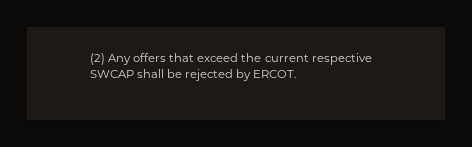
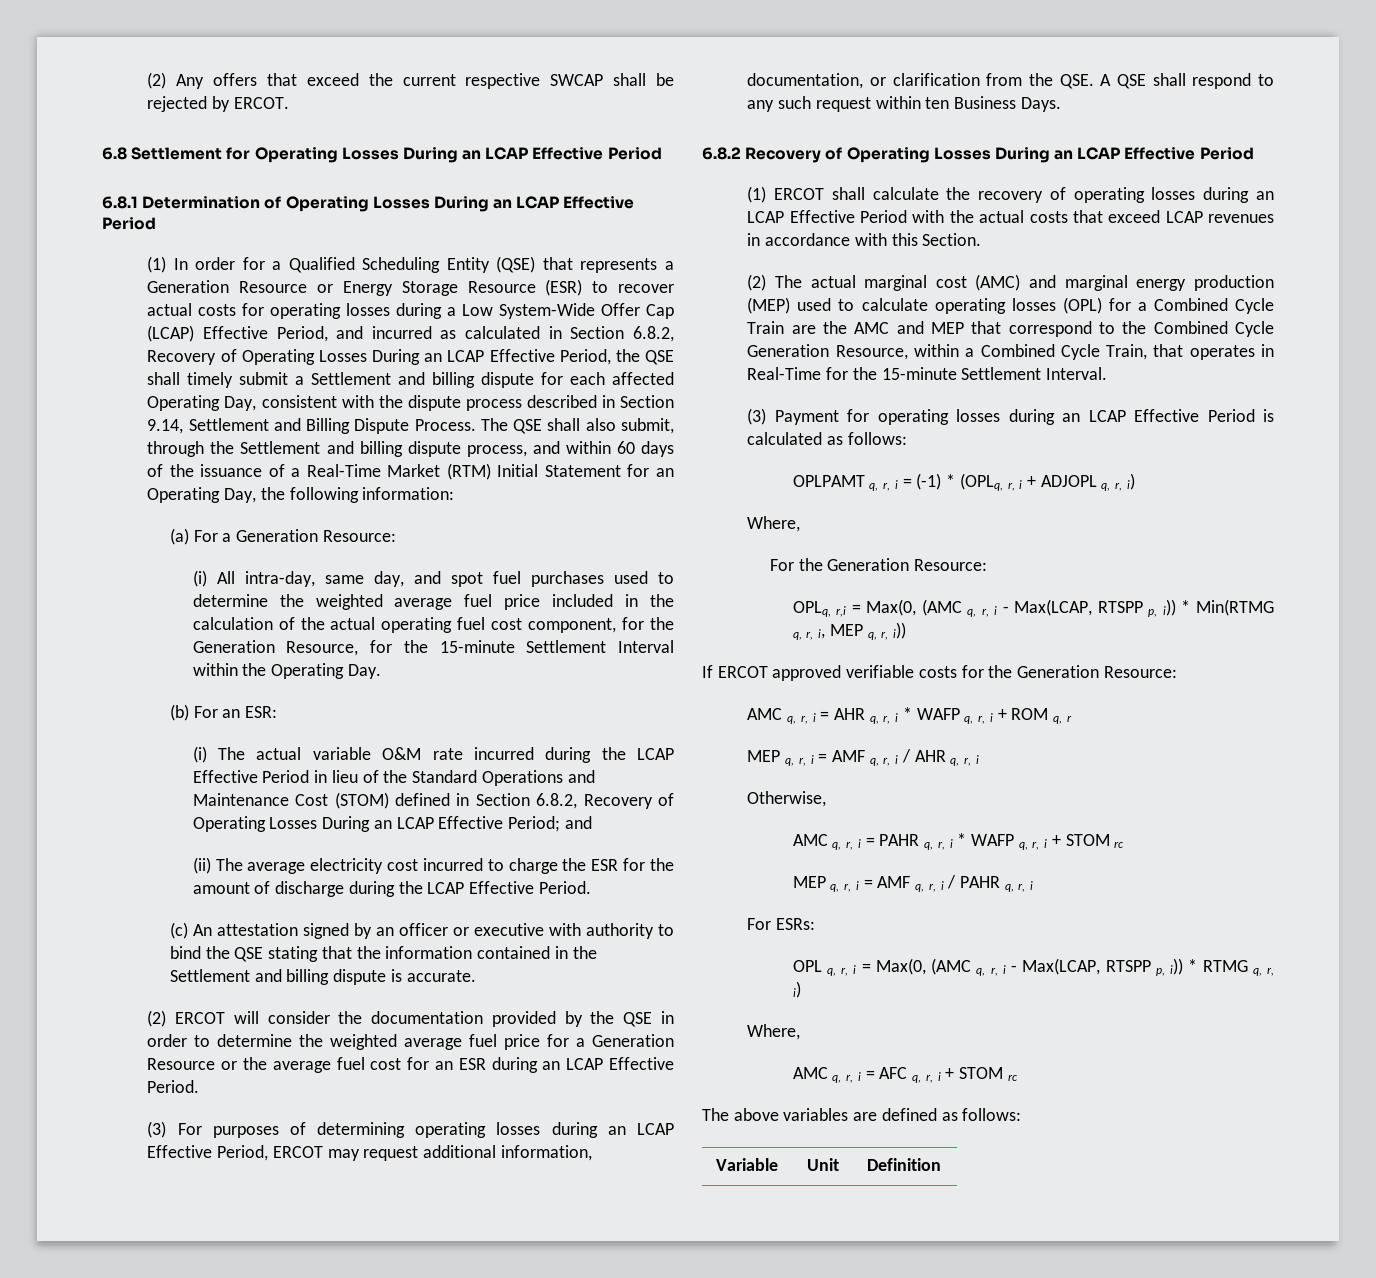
(297, 74) none -> [102,147,662,163] [102,196,635,212] [102,217,156,230] [147,256,675,273] [147,279,675,296] [147,303,675,319] [147,325,675,342] [147,349,675,365] [147,372,675,388] [147,395,675,411] [147,418,674,434] [147,441,674,457] [147,463,675,480] [147,487,455,503] [170,528,396,545] [192,570,674,587] [192,594,674,610] [192,617,674,633] [192,640,674,656] [192,663,381,679] [170,704,278,721] [192,746,674,763] [192,770,595,786] [192,792,674,809] [192,816,592,832] [192,857,674,874] [192,881,591,897] [170,922,674,939] [170,946,597,962] [170,969,476,985] [147,1010,674,1027] [147,1034,675,1050] [147,1057,675,1073] [147,1080,200,1093] [147,1121,674,1138] [147,1145,592,1161] [747,73,1274,89] [747,96,1061,112] [702,147,1254,163] [747,186,1274,203] [747,210,1274,223] [747,233,982,246] [747,274,1274,291] [747,297,1274,314] [747,321,1274,337] [747,344,1274,360] [747,367,1107,380] [747,408,1274,425] [747,432,907,445] [792,473,1135,491] [747,516,801,532] [770,558,988,571] [792,599,1274,617] [792,622,907,640] [702,665,1177,681] [747,707,1072,724] [747,749,979,766] [747,791,827,807] [792,833,1124,850] [792,875,1034,892] [747,918,816,930] [792,958,1274,976] [792,981,801,998] [747,1024,801,1040] [792,1067,1017,1083] [702,1108,1022,1121] [715,1158,778,1171] [807,1158,839,1171] [866,1158,941,1171] // 6.8 Settlement for Operating Losses During an LCAP Effective Period // 6.8.1 Determination of Operating Losses During an LCAP Effective Period // (1) In order for a Qualified Scheduling Entity (QSE) that represents a Generation Resource or Energy Storage Resource (ESR) to recover actual costs for operating losses during a Low System-Wide Offer Cap (LCAP) Effective Period, and incurred as calculated in Section 6.8.2, Recovery of Operating Losses During an LCAP Effective Period, the QSE shall timely submit a Settlement and billing dispute for each affected Operating Day, consistent with the dispute process described in Section 9.14, Settlement and Billing Dispute Process. The QSE shall also submit, through the Settlement and billing dispute process, and within 60 days of the issuance of a Real-Time Market (RTM) Initial Statement for an Operating Day, the following information: // (a) For a Generation Resource: // (i) All intra-day, same day, and spot fuel purchases used to determine the weighted average fuel price included in the calculation of the actual operating fuel cost component, for the Generation Resource, for the 15-minute Settlement Interval within the Operating Day. // (b) For an ESR: // (i) The actual variable O&M rate incurred during the LCAP Effective Period in lieu of the Standard Operations and Maintenance Cost (STOM) defined in Section 6.8.2, Recovery of Operating Losses During an LCAP Effective Period; and // (ii) The average electricity cost incurred to charge the ESR for the amount of discharge during the LCAP Effective Period. // (c) An attestation signed by an officer or executive with authority to bind the QSE stating that the information contained in the Settlement and billing dispute is accurate. // (2) ERCOT will consider the documentation provided by the QSE in order to determine the weighted average fuel price for a Generation Resource or the average fuel cost for an ESR during an LCAP Effective Period. // (3) For purposes of determining operating losses during an LCAP Effective Period, ERCOT may request additional information, documentation, or clarification from the QSE. A QSE shall respond to any such request within ten Business Days. // 6.8.2 Recovery of Operating Losses During an LCAP Effective Period // (1) ERCOT shall calculate the recovery of operating losses during an LCAP Effective Period with the actual costs that exceed LCAP revenues in accordance with this Section. // (2) The actual marginal cost (AMC) and marginal energy production (MEP) used to calculate operating losses (OPL) for a Combined Cycle Train are the AMC and MEP that correspond to the Combined Cycle Generation Resource, within a Combined Cycle Train, that operates in Real-Time for the 15-minute Settlement Interval. // (3) Payment for operating losses during an LCAP Effective Period is calculated as follows: // OPLPAMT q, r, i = (-1) * (OPLq, r, i + ADJOPL q, r, i) // Where, // For the Generation Resource: // OPLq, r,i = Max(0, (AMC q, r, i - Max(LCAP, RTSPP p, i)) * Min(RTMG q, r, i, MEP q, r, i)) // If ERCOT approved verifiable costs for the Generation Resource: // AMC q, r, i = AHR q, r, i * WAFP q, r, i + ROM q, r // MEP q, r, i = AMF q, r, i / AHR q, r, i // Otherwise, // AMC q, r, i = PAHR q, r, i * WAFP q, r, i + STOM rc // MEP q, r, i = AMF q, r, i / PAHR q, r, i // For ESRs: // OPL q, r, i = Max(0, (AMC q, r, i - Max(LCAP, RTSPP p, i)) * RTMG q, r, i) // Where, // AMC q, r, i = AFC q, r, i + STOM rc // The above variables are defined as follows: // Variable | Unit | Definition

